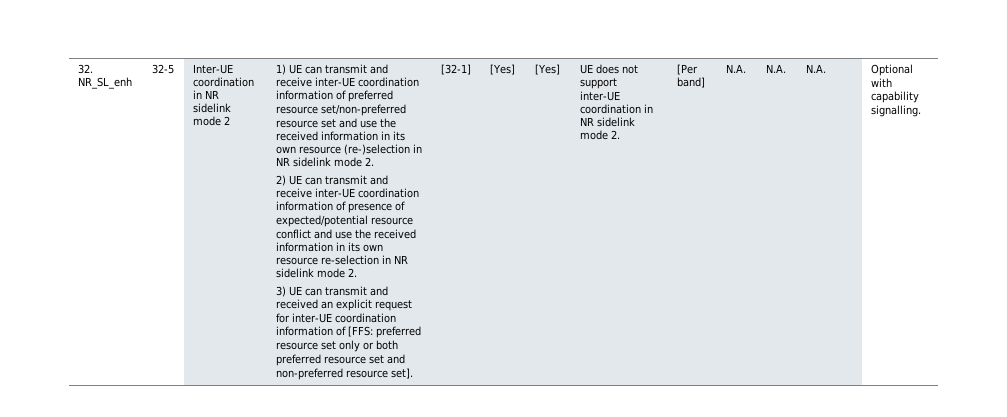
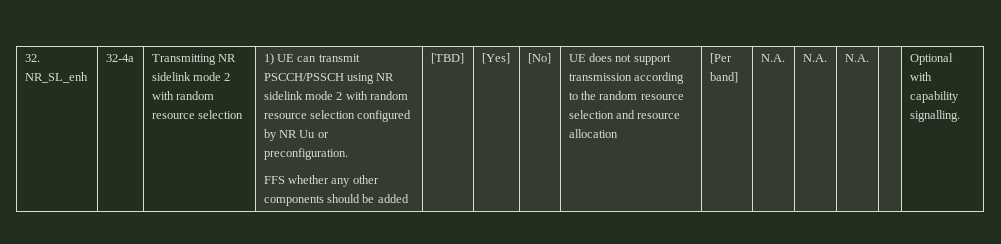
[152,64,175,74] [193,64,234,74] [193,77,255,87] [193,90,220,99] [193,103,232,113] [193,116,231,126] 32-5 | Inter-UE coordination in NR sidelink mode 2 -> [105,54,134,62] [151,54,236,65] [151,72,231,81] [151,91,214,100] [151,110,243,119] 32-4a | Transmitting NR sidelink mode 2 with random resource selection
[370,64,389,74] [276,77,420,87] [276,90,394,102] [276,104,407,116] [276,118,397,128] [276,131,406,141] [276,144,423,155] [276,157,375,167] [276,175,389,186] [276,188,420,198] [276,201,406,213] [276,215,414,227] [276,229,417,239] [276,242,384,252] [276,255,409,265] [276,268,358,278] [276,286,389,297] [276,299,413,311] [276,313,397,323] [276,326,422,338] [276,340,399,352] [276,354,406,366] [276,368,414,380] [441,64,472,75] [490,64,516,75] [535,64,561,75] and receive inter-UE coordination information of preferred resource set/non-preferred resource set and use the received information in its own resource (re-)selection in NR sidelink mode 2. // 2) UE can transmit and receive inter-UE coordination information of presence of expected/potential resource conflict and use the received information in its own resource re-selection in NR sidelink mode 2. // 3) UE can transmit and received an explicit request for inter-UE coordination information of [FFS: preferred resource set only or both preferred resource set and non-preferred resource set]. | [32-1] | [Yes] | [Yes] -> [263,73,395,84] [263,91,409,100] [263,110,412,122] [263,129,329,141] [263,148,348,160] [263,175,379,187] [263,194,409,206] [430,53,464,64] [481,53,510,64] [527,53,551,64] PSCCH/PSSCH using NR sidelink mode 2 with random resource selection configured by NR Uu or preconfiguration. // FFS whether any other components should be added | [TBD] | [Yes] | [No]
[580,91,621,101] [580,104,654,114] [580,117,636,127] [580,130,621,140] inter-UE coordination in NR sidelink mode 2. -> [568,72,684,84] [568,91,684,100] [568,110,681,119] [568,129,618,138] transmission according to the random resource selection and resource allocation

